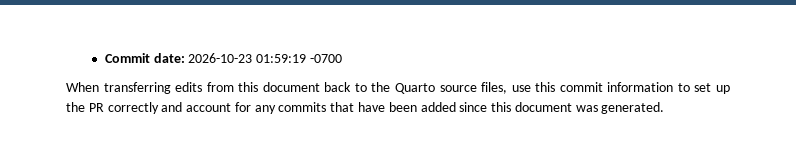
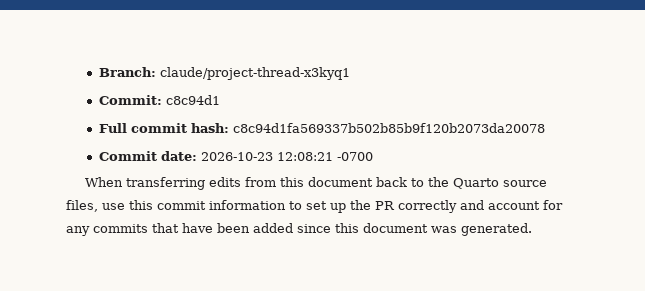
(104, 58) none -> [98,67,350,80] [98,95,220,105] [98,123,545,133] Branch: claude/project-thread-x3kyq1 // Commit: c8c94d1 // Full commit hash: c8c94d1fa569337b502b85b9f120b2073da20078 //
[256,54,307,63] 01:59:19 -> [276,152,333,161] 12:08:21

